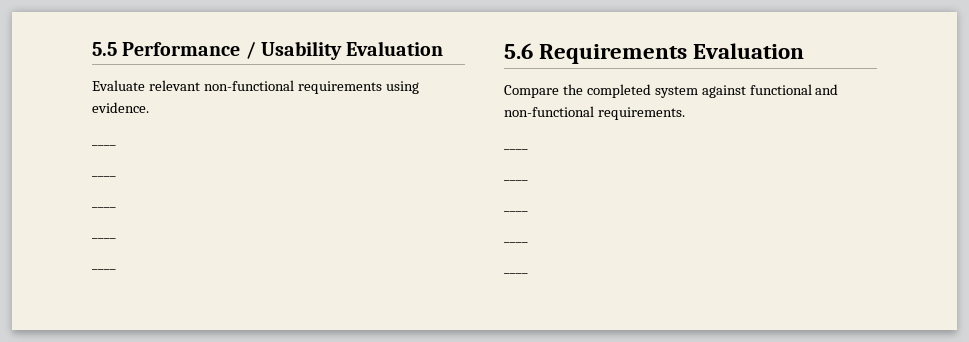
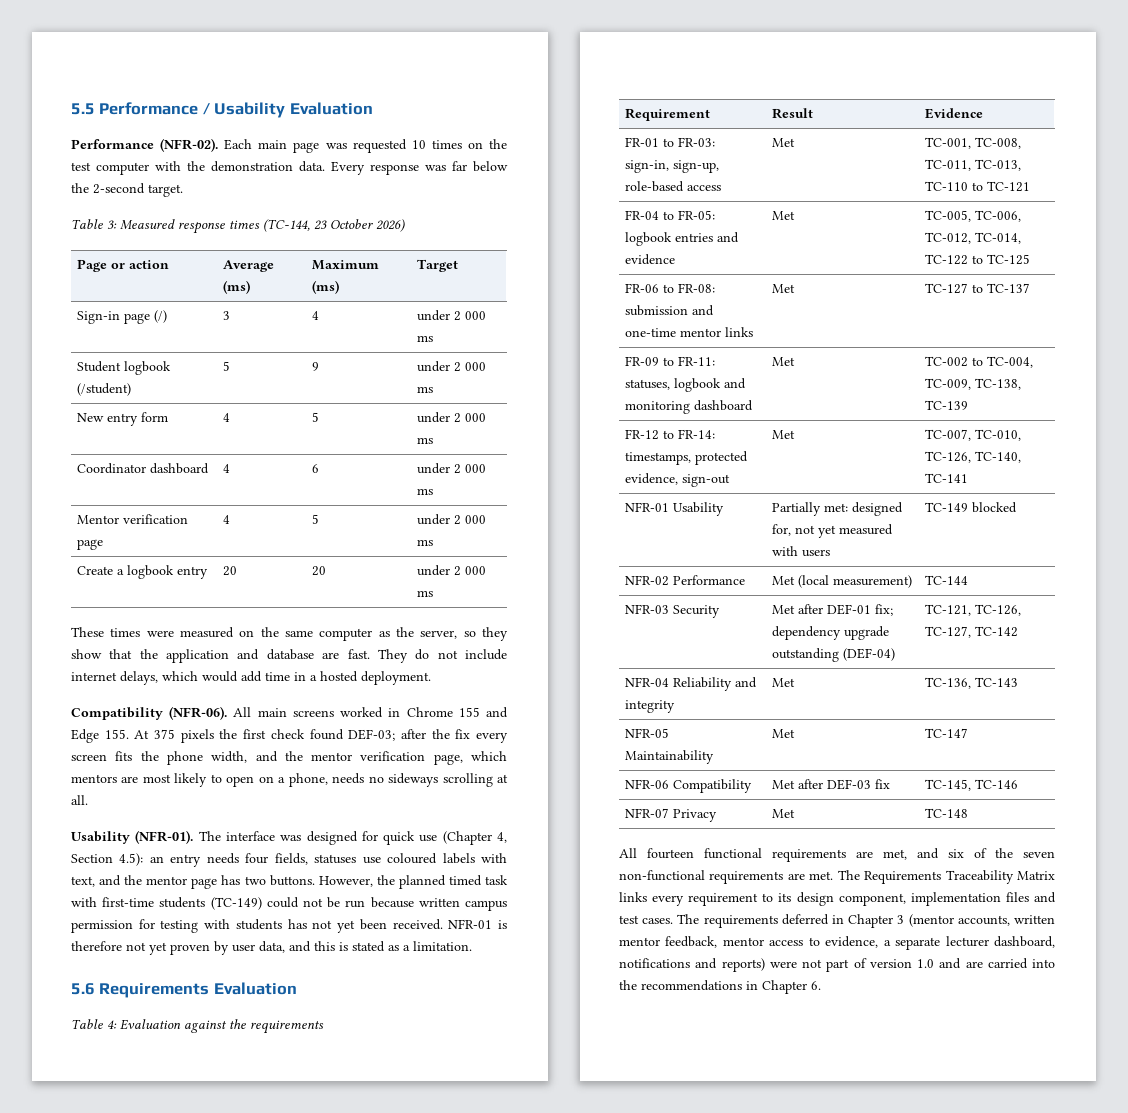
[92,80,419,94] [92,102,149,113] [92,144,116,146] [92,175,116,177] [92,206,116,208] [92,237,116,239] [92,268,116,270] [504,43,805,64] [504,84,839,98] [504,106,685,120] [504,148,528,150] [504,179,528,181] [504,210,528,212] [504,241,528,243] [504,272,528,274] Evaluate relevant non-functional requirements using evidence. // ____ // ____ // ____ // ____ // ____ // 5.6 Requirements Evaluation // Compare the completed system against functional and non-functional requirements. // ____ // ____ // ____ // ____ // ____ -> [71,138,508,153] [71,161,508,175] [71,183,183,197] [71,219,405,234] [77,259,170,272] [223,260,275,272] [223,280,251,294] [312,260,380,270] [312,280,340,294] [417,259,459,272] [77,310,168,324] [223,311,231,320] [312,311,320,320] [417,310,487,321] [417,335,434,342] [77,361,172,375] [77,383,132,396] [223,361,231,371] [312,362,320,371] [417,361,487,372] [417,386,434,393] [77,412,169,426] [223,413,231,422] [312,412,320,422] [417,412,487,423] [417,437,434,444] [77,463,210,474] [223,464,231,473] [312,464,320,473] [417,463,487,474] [417,488,434,495] [77,514,189,524] [77,539,104,550] [223,515,231,524] [312,514,320,524] [417,514,487,525] [417,539,434,546] [77,565,209,579] [223,566,238,576] [312,566,327,576] [417,565,487,576] [417,590,434,597] [71,627,508,641] [71,649,508,663] [71,671,431,685] [71,706,509,720] [71,729,508,743] [71,751,508,765] [71,773,508,787] [71,795,88,805] [71,830,508,845] [71,853,507,867] [71,875,508,889] [71,897,507,911] [71,919,508,933] [71,941,472,955] [71,982,297,998] [71,1019,324,1034] [625,108,711,121] [772,108,814,119] [925,108,984,119] [625,137,716,147] [625,160,720,173] [625,181,722,192] [772,138,796,147] [925,137,1022,149] [925,159,1022,171] [925,181,1031,192] [625,210,716,220] [625,232,740,246] [625,254,676,265] [772,211,796,220] [925,210,1022,222] [925,232,1022,244] [925,254,1031,265] [625,283,716,293] [625,305,715,316] [625,327,754,337] [772,284,796,293] [925,283,1031,294] [625,356,716,366] [625,378,747,392] [625,400,754,414] [772,357,796,366] [925,356,1034,368] [925,378,1022,390] [925,400,969,410] [625,429,716,440] [625,451,749,465] [625,473,731,487] [772,430,796,439] [925,429,1022,441] [925,451,1022,463] [925,473,969,483] [625,502,725,516] [772,502,904,516] [772,524,894,538] [772,546,831,557] [925,502,1018,513] [625,575,746,586] [772,575,913,588] [925,575,969,585] [625,604,721,618] [772,604,894,616] [772,626,890,640] [772,648,896,662] [925,604,1022,616] [925,626,1019,638] [625,677,758,691] [625,700,676,713] [772,678,796,687] [925,677,1019,689] [625,728,670,738] [625,750,715,764] [772,729,796,738] [925,728,969,738] [625,779,753,793] [772,779,891,790] [925,779,1019,791] [625,808,718,822] [772,809,796,818] [925,808,969,818] [619,848,1055,862] [619,870,1055,884] [619,892,1056,906] [619,914,1055,928] [619,936,1055,950] [619,958,1055,972] [619,980,821,994] Performance (NFR-02). Each main page was requested 10 times on the test computer with the demonstration data. Every response was far below the 2-second target. // Table 3: Measured response times (TC-144, 23 October 2026) // Page or action | Average (ms) | Maximum (ms) | Target // Sign-in page (/) | 3 | 4 | under 2 000 ms // Student logbook (/student) | 5 | 9 | under 2 000 ms // New entry form | 4 | 5 | under 2 000 ms // Coordinator dashboard | 4 | 6 | under 2 000 ms // Mentor verification page | 4 | 5 | under 2 000 ms // Create a logbook entry | 20 | 20 | under 2 000 ms // These times were measured on the same computer as the server, so they show that the application and database are fast. They do not include internet delays, which would add time in a hosted deployment. // Compatibility (NFR-06). All main screens worked in Chrome 155 and Edge 155. At 375 pixels the first check found DEF-03; after the fix every screen fits the phone width, and the mentor verification page, which mentors are most likely to open on a phone, needs no sideways scrolling at all. // Usability (NFR-01). The interface was designed for quick use (Chapter 4, Section 4.5): an entry needs four fields, statuses use coloured labels with text, and the mentor page has two buttons. However, the planned timed task with first-time students (TC-149) could not be run because written campus permission for testing with students has not yet been received. NFR-01 is therefore not yet proven by user data, and this is stated as a limitation. // 5.6 Requirements Evaluation // Table 4: Evaluation against the requirements // Requirement | Result | Evidence // FR-01 to FR-03: sign-in, sign-up, role-based access | Met | TC-001, TC-008, TC-011, TC-013, TC-110 to TC-121 // FR-04 to FR-05: logbook entries and evidence | Met | TC-005, TC-006, TC-012, TC-014, TC-122 to TC-125 // FR-06 to FR-08: submission and one-time mentor links | Met | TC-127 to TC-137 // FR-09 to FR-11: statuses, logbook and monitoring dashboard | Met | TC-002 to TC-004, TC-009, TC-138, TC-139 // FR-12 to FR-14: timestamps, protected evidence, sign-out | Met | TC-007, TC-010, TC-126, TC-140, TC-141 // NFR-01 Usability | Partially met: designed for, not yet measured with users | TC-149 blocked // NFR-02 Performance | Met (local measurement) | TC-144 // NFR-03 Security | Met after DEF-01 fix; dependency upgrade outstanding (DEF-04) | TC-121, TC-126, TC-127, TC-142 // NFR-04 Reliability and integrity | Met | TC-136, TC-143 // NFR-05 Maintainability | Met | TC-147 // NFR-06 Compatibility | Met after DEF-03 fix | TC-145, TC-146 // NFR-07 Privacy | Met | TC-148 // All fourteen functional requirements are met, and six of the seven non-functional requirements are met. The Requirements Traceability Matrix links every requirement to its design component, implementation files and test cases. The requirements deferred in Chapter 3 (mentor accounts, written mentor feedback, mentor access to evidence, a separate lecturer dashboard, notifications and reports) were not part of version 1.0 and are carried into the recommendations in Chapter 6.

